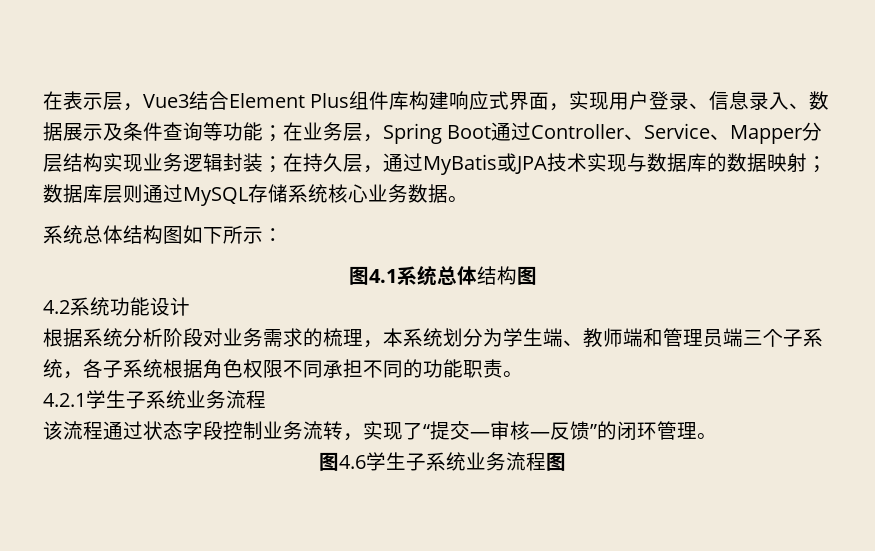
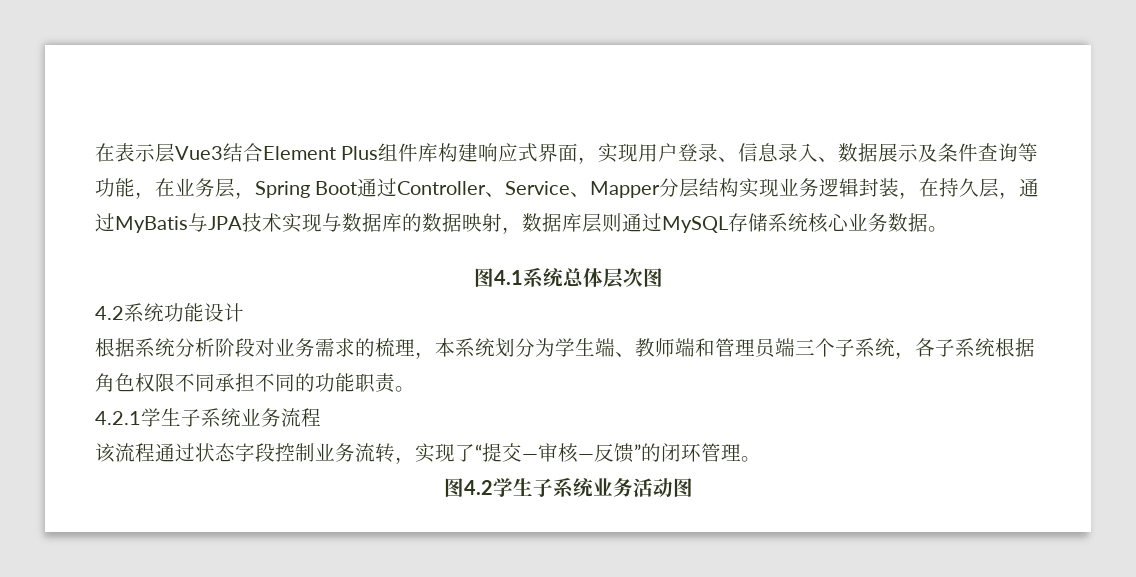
[123,103,143,111] ， -> (175, 153) none
[263,125,283,142] ； -> [135,192,155,199] ，
[263,156,283,173] ； -> [899,192,920,199] ，
[497,153,517,172] 或 -> [188,213,208,232] 与
[806,156,827,173] ； -> [502,227,522,234] ，
[43,225,283,244] // 系统总体结构图如下所示： -> (948, 229) none
[476,266,517,285] 结构 -> [602,268,643,288] 层次
[339,452,546,471] 4.6学生子系统业务流程 -> [463,477,673,498] 4.2学生子系统业务活动

